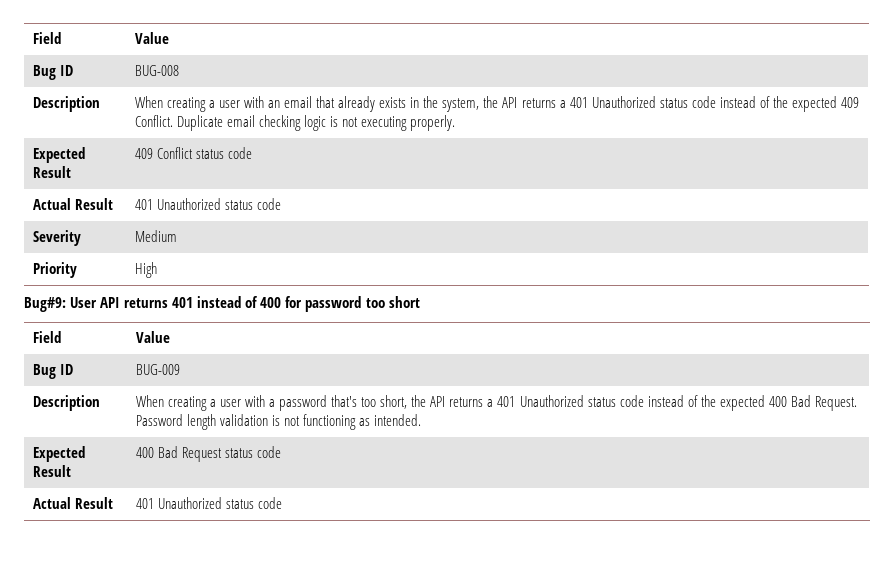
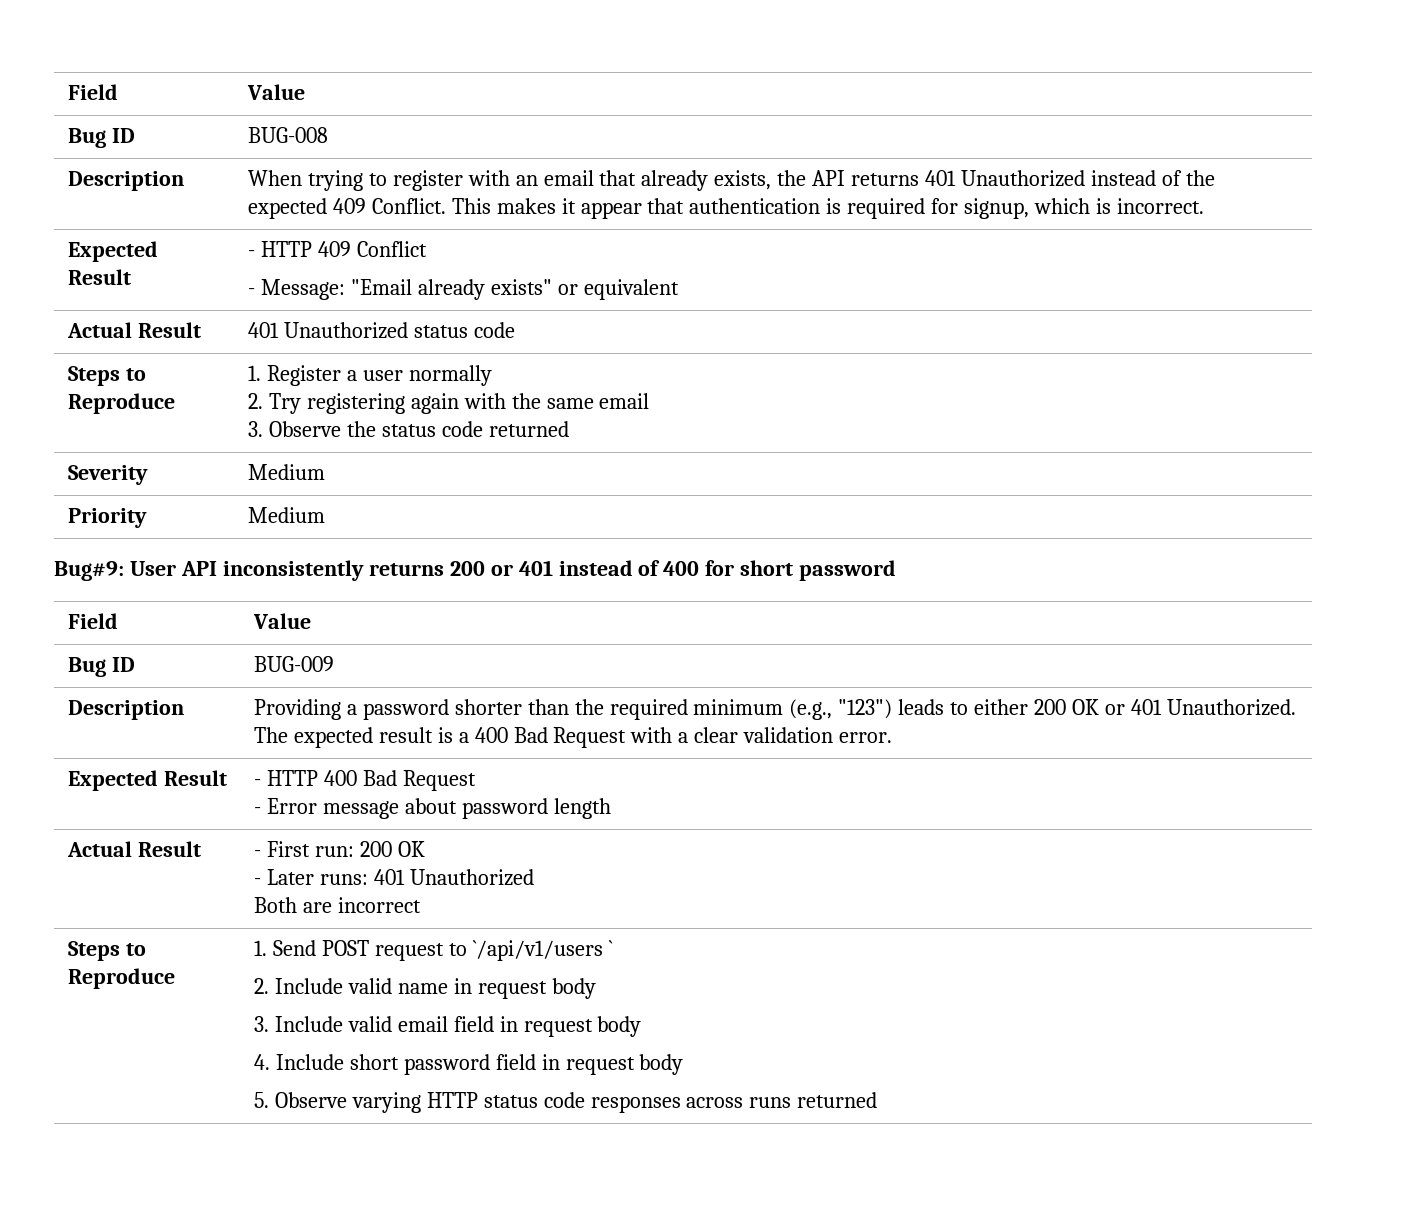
[166,97,240,112] creating a user -> [307,170,463,191] trying to register
[379,96,716,112] exists in the system, the API returns a 401 Unauthorized status code -> [714,170,1086,190] exists, the API returns 401 Unauthorized
[176,115,456,131] [32,147,85,163] [32,166,71,178] Duplicate email checking logic is not executing properly. // Expected Result | -> [451,198,1204,219] [67,241,158,262] [67,269,131,285] [247,241,312,257] This makes it appear that authentication is required for signup, which is incorrect. // Expected Result | - HTTP
[195,147,252,159] [32,198,113,210] [134,198,281,210] status code // Actual Result | 401 Unauthorized status code -> [247,279,679,300] [66,322,201,338] [247,322,515,339] [67,366,146,386] [67,393,175,414] [247,365,492,386] [247,393,650,414] [247,421,569,437] // - Message: "Email already exists" or equivalent // Actual Result | 401 Unauthorized status code // Steps to Reproduce | 1. Register a user normally // 2. Try registering again with the same email // 3. Observe the status code returned
[134,262,157,278] High -> [247,507,325,523] Medium
[124,298,169,308] returns -> [222,560,513,581] inconsistently returns 200 or
[305,296,420,312] password too short -> [740,560,897,581] short password
[135,395,857,411] [135,414,422,430] [32,446,85,462] [32,465,71,477] [135,446,281,462] [32,497,113,509] [135,497,282,509] When creating a user with a password that's too short, the API returns a 401 Unauthorized status code instead of the expected 400 Bad Request. Password length validation is not functioning as intended. // Expected Result | 400 Bad Request status code // Actual Result | 401 Unauthorized status code -> [253,699,1296,720] [253,727,893,748] [67,770,227,791] [253,770,476,791] [253,798,611,819] [66,841,201,857] [253,841,425,857] [253,869,534,886] [253,897,421,913] [67,941,146,961] [67,968,175,989] [253,940,613,961] [253,978,596,999] [253,1016,642,1037] [253,1054,684,1075] [253,1092,878,1113] Providing a password shorter than the required minimum (e.g., "123") leads to either 200 OK or 401 Unauthorized. The expected result is a 400 Bad Request with a clear validation error. // Expected Result | - HTTP 400 Bad Request // - Error message about password length // Actual Result | - First run: 200 OK // - Later runs: 401 Unauthorized // Both are incorrect // Steps to Reproduce | 1. Send POST request to `/api/v1/users ` // 2. Include valid name in request body // 3. Include valid email field in request body // 4. Include short password field in request body // 5. Observe varying HTTP status code responses across runs returned

